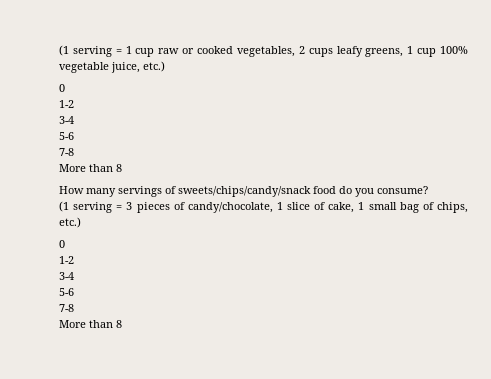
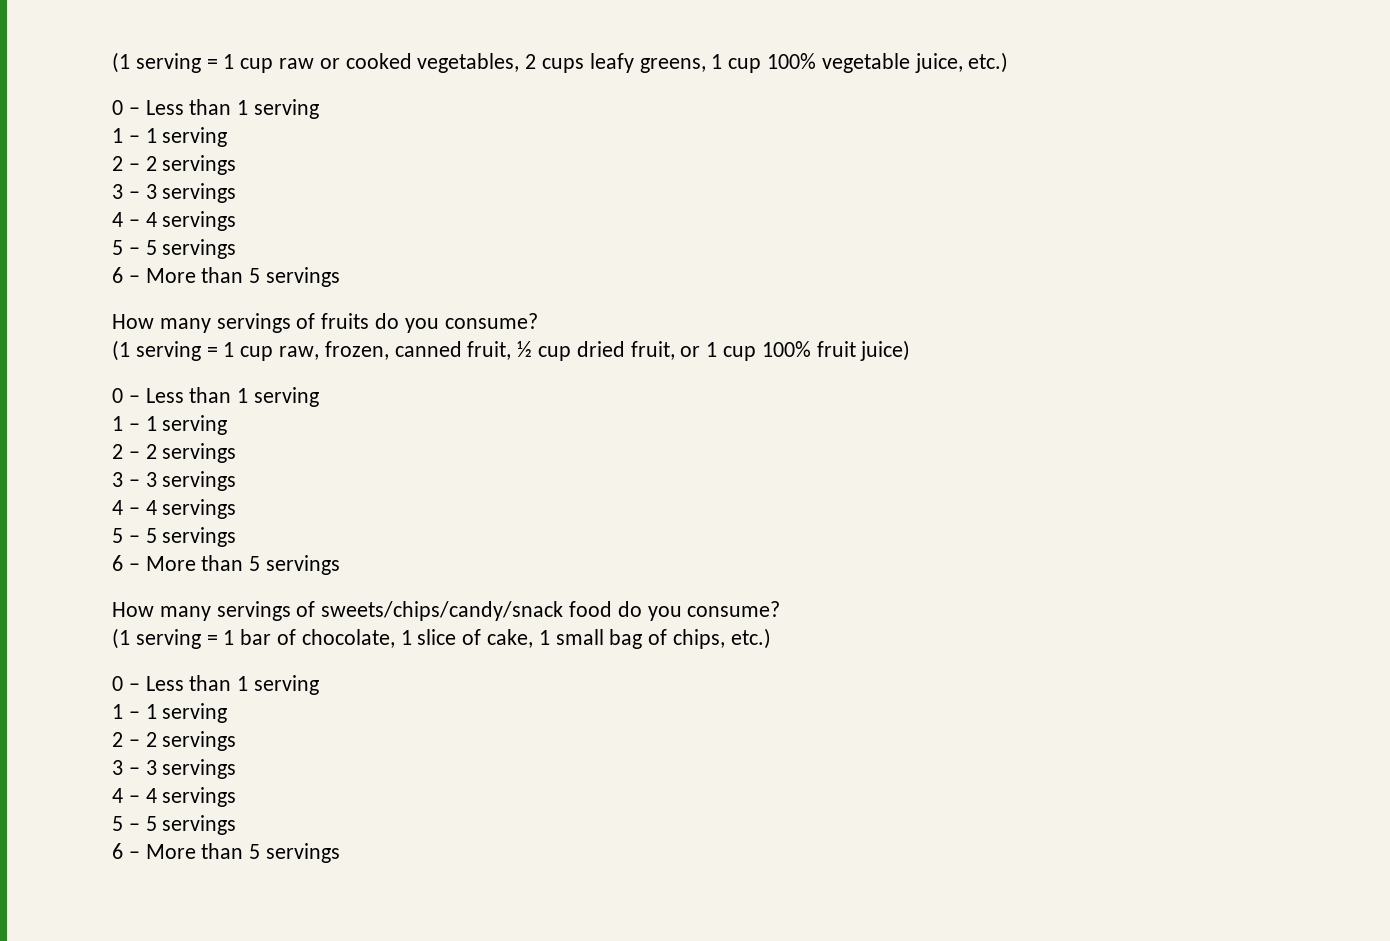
[59,100,74,108] [59,116,74,124] [59,132,74,140] [59,148,74,156] [59,164,122,172] // 1-2 // 3-4 // 5-6 // 7-8 // More than 8 -> [128,99,320,119] [112,127,228,147] [112,155,237,175] [112,183,237,203] [112,211,237,231] [112,239,237,259] [112,267,341,287] [112,313,538,333] [112,340,911,361] [112,387,320,407] [112,415,228,435] [112,443,237,463] [112,471,237,491] [112,499,237,519] [112,527,237,547] [112,555,341,575] – Less than 1 serving // 1 – 1 serving // 2 – 2 servings // 3 – 3 servings // 4 – 4 servings // 5 – 5 servings // 6 – More than 5 servings // How many servings of fruits do you consume? // (1 serving = 1 cup raw, frozen, canned fruit, ½ cup dried fruit, or 1 cup 100% fruit juice) // 0 – Less than 1 serving // 1 – 1 serving // 2 – 2 servings // 3 – 3 servings // 4 – 4 servings // 5 – 5 servings // 6 – More than 5 servings
[126,202,273,213] 3 pieces of candy/chocolate, -> [223,629,395,648] 1 bar of chocolate,
[59,256,74,264] [59,272,74,280] [59,288,74,296] [59,304,74,312] [59,320,122,328] // 1-2 // 3-4 // 5-6 // 7-8 // More than 8 -> [128,675,320,695] [112,703,228,723] [112,731,237,751] [112,759,237,779] [112,787,237,807] [112,815,237,835] [112,843,341,863] – Less than 1 serving // 1 – 1 serving // 2 – 2 servings // 3 – 3 servings // 4 – 4 servings // 5 – 5 servings // 6 – More than 5 servings

